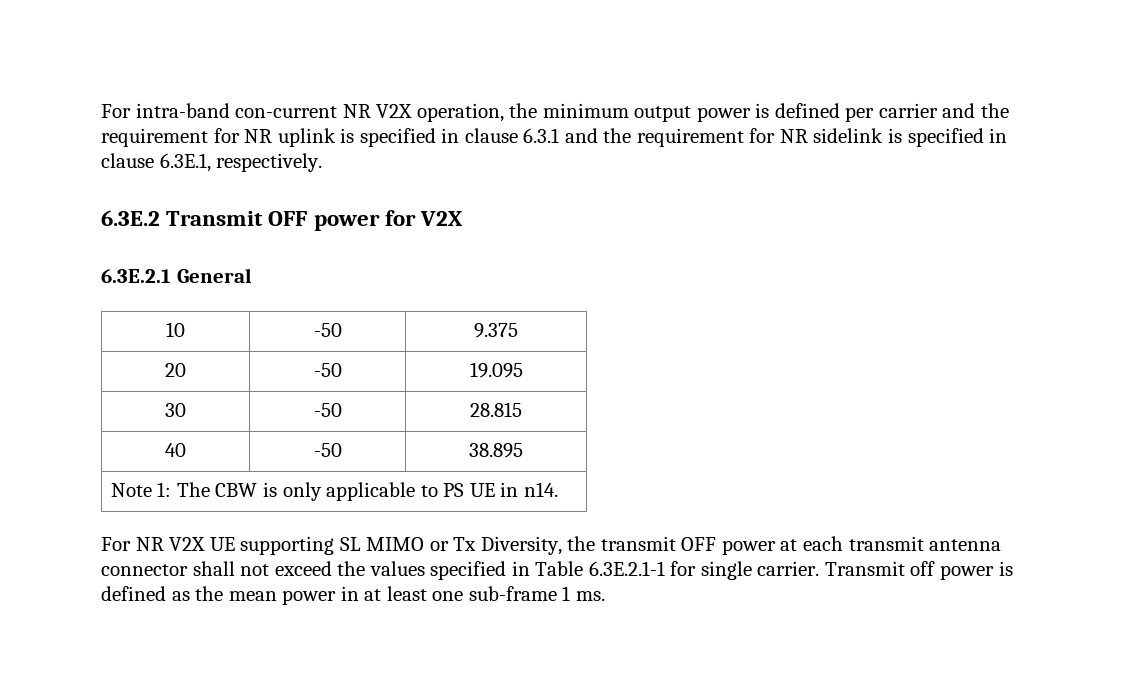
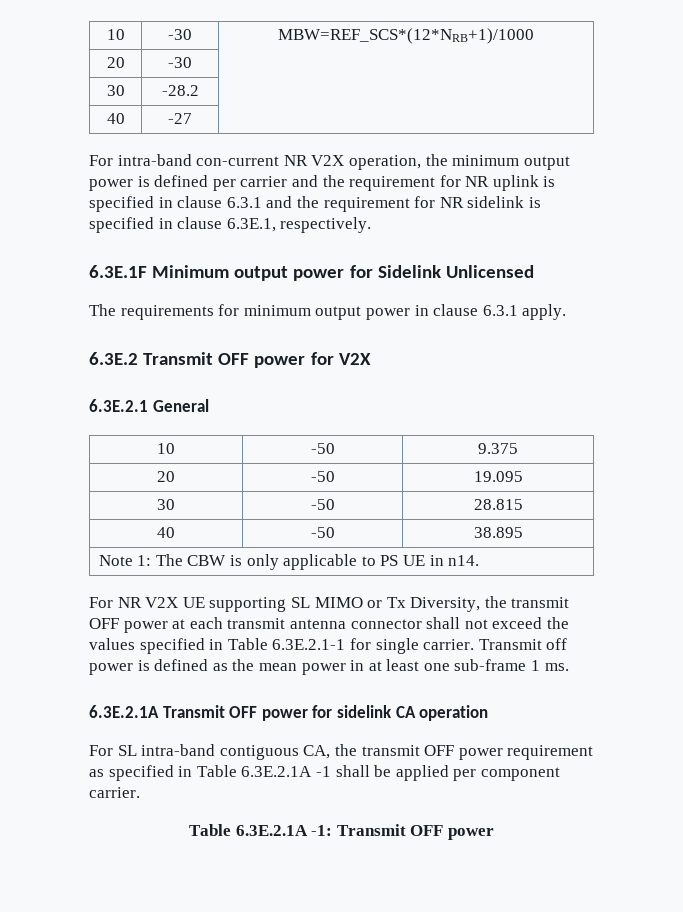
(101, 111) none -> [106,29,125,40] [168,29,192,40] [278,28,534,44] [106,57,125,68] [168,57,192,68] [106,85,125,96] [161,85,199,96] [106,113,125,124] [168,113,192,124] 10 | -30 | MBW=REF_SCS*(12*NRB+1)/1000 // 20 | -30 | // 30 | -28.2 | // 40 | -27 | //
(323, 162) none -> [89,265,534,281] [89,304,567,320] // 6.3E.1F Minimum output power for Sidelink Unlicensed // The requirements for minimum output power in clause 6.3.1 apply.
(605, 596) none -> [89,705,489,721] [89,744,594,760] [89,765,560,781] [89,787,140,798] [189,824,494,840] // 6.3E.2.1A Transmit OFF power for sidelink CA operation // For SL intra-band contiguous CA, the transmit OFF power requirement as specified in Table 6.3E.2.1A -1 shall be applied per component carrier. // Table 6.3E.2.1A -1: Transmit OFF power

